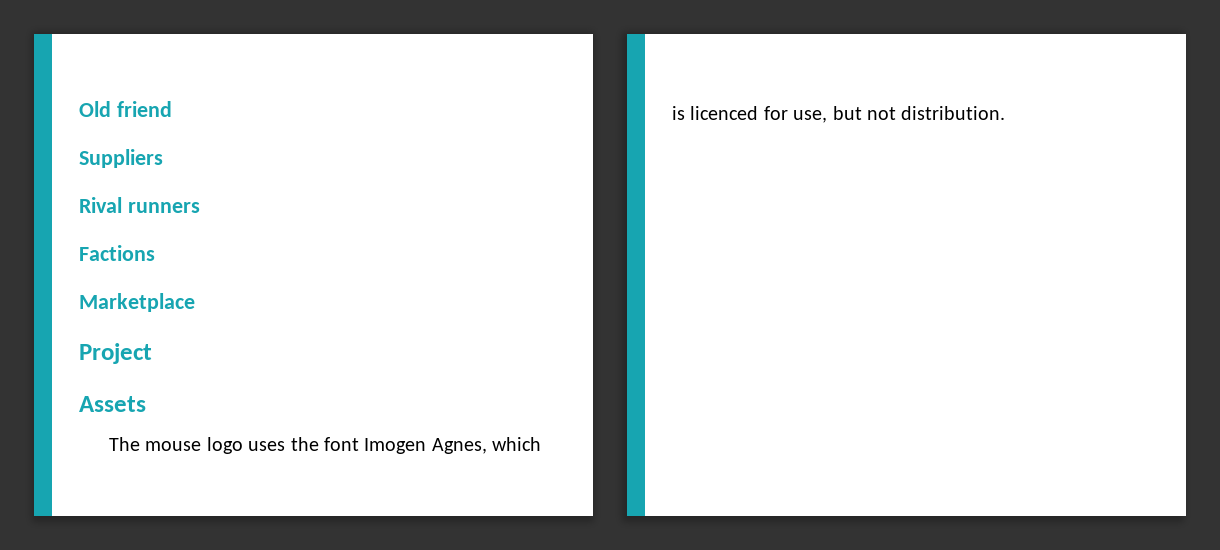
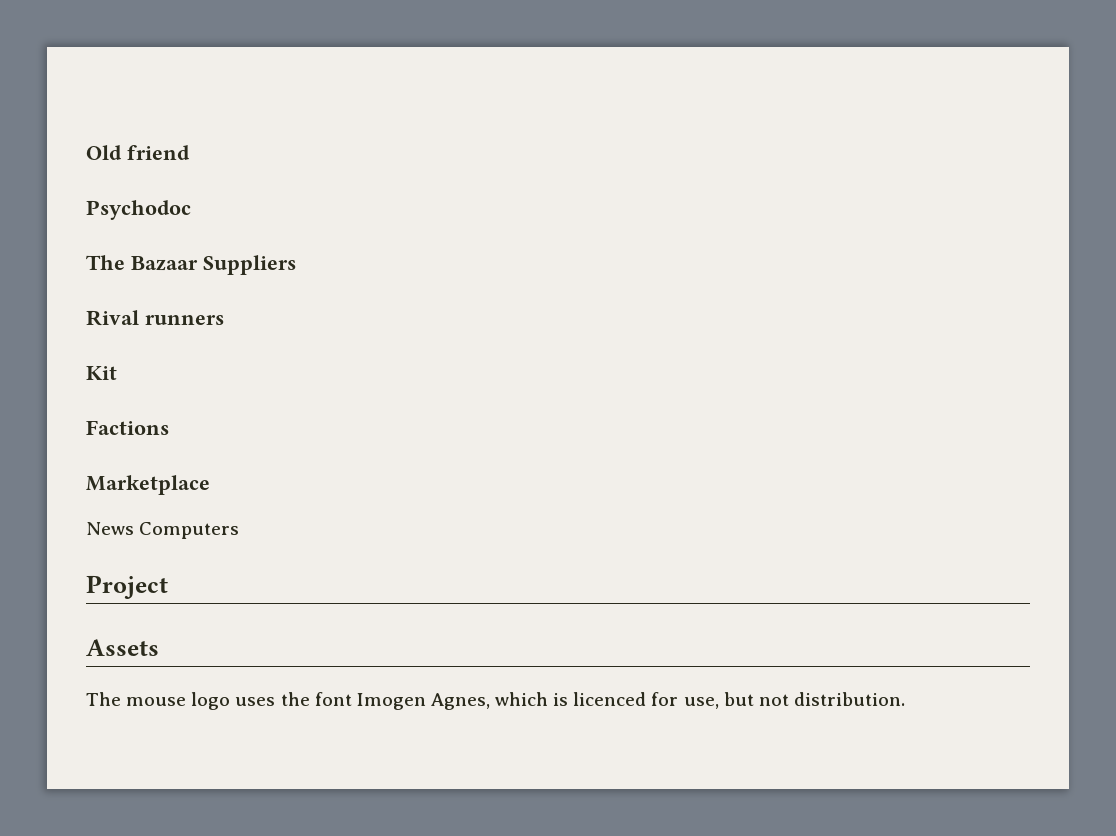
(172, 109) none -> [86,200,191,220] [86,255,198,271] Psychodoc // The Bazaar
(200, 207) none -> [86,366,117,380] // Kit
(195, 302) none -> [86,522,240,539] // News Computers

